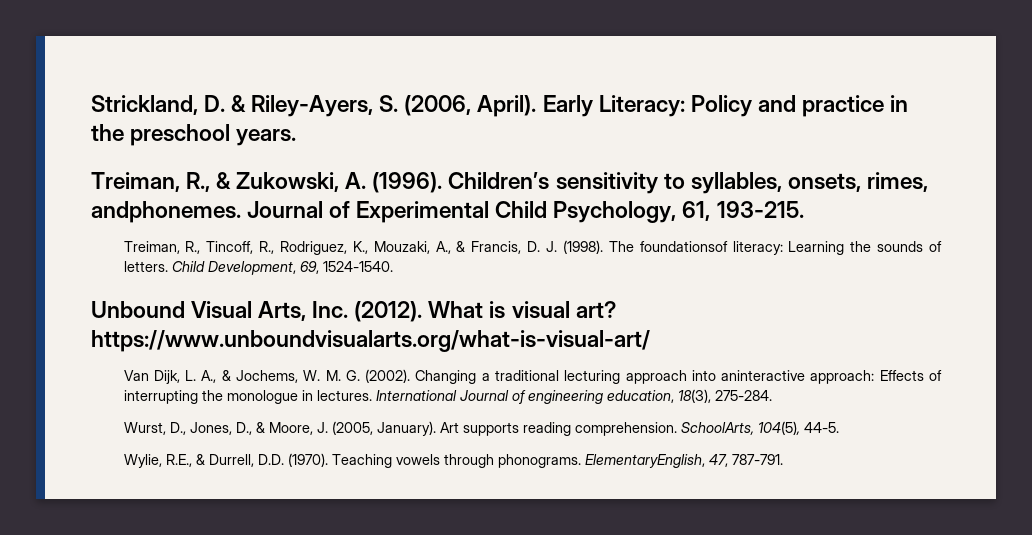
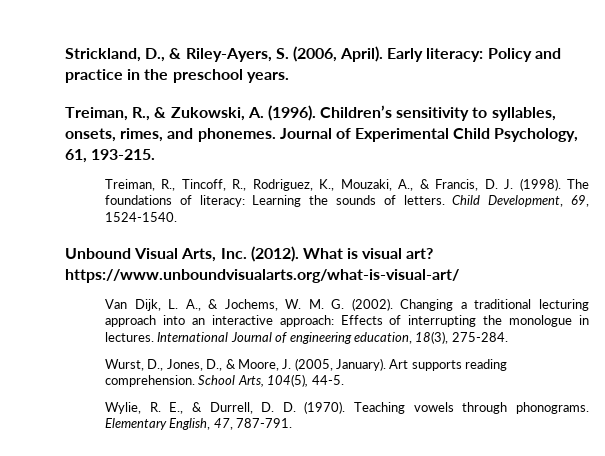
[204,95,226,112] D. -> [145,48,166,62] D.,
[598,95,685,117] Literacy: -> [426,48,484,62] literacy:
[91,201,241,223] andphonemes. -> [167,128,276,142] and phonemes.
[639,241,728,252] foundationsof -> [105,195,192,205] foundations of
[721,370,806,381] aninteractive -> [191,315,273,325] an interactive
[680,422,754,435] SchoolArts, -> [198,375,264,387] School Arts,
[165,454,284,467] R.E., & Durrell, D.D. -> [149,402,296,414] R. E., & Durrell, D. D.
[584,454,705,468] ElementaryEnglish, -> [105,418,211,430] Elementary English,

